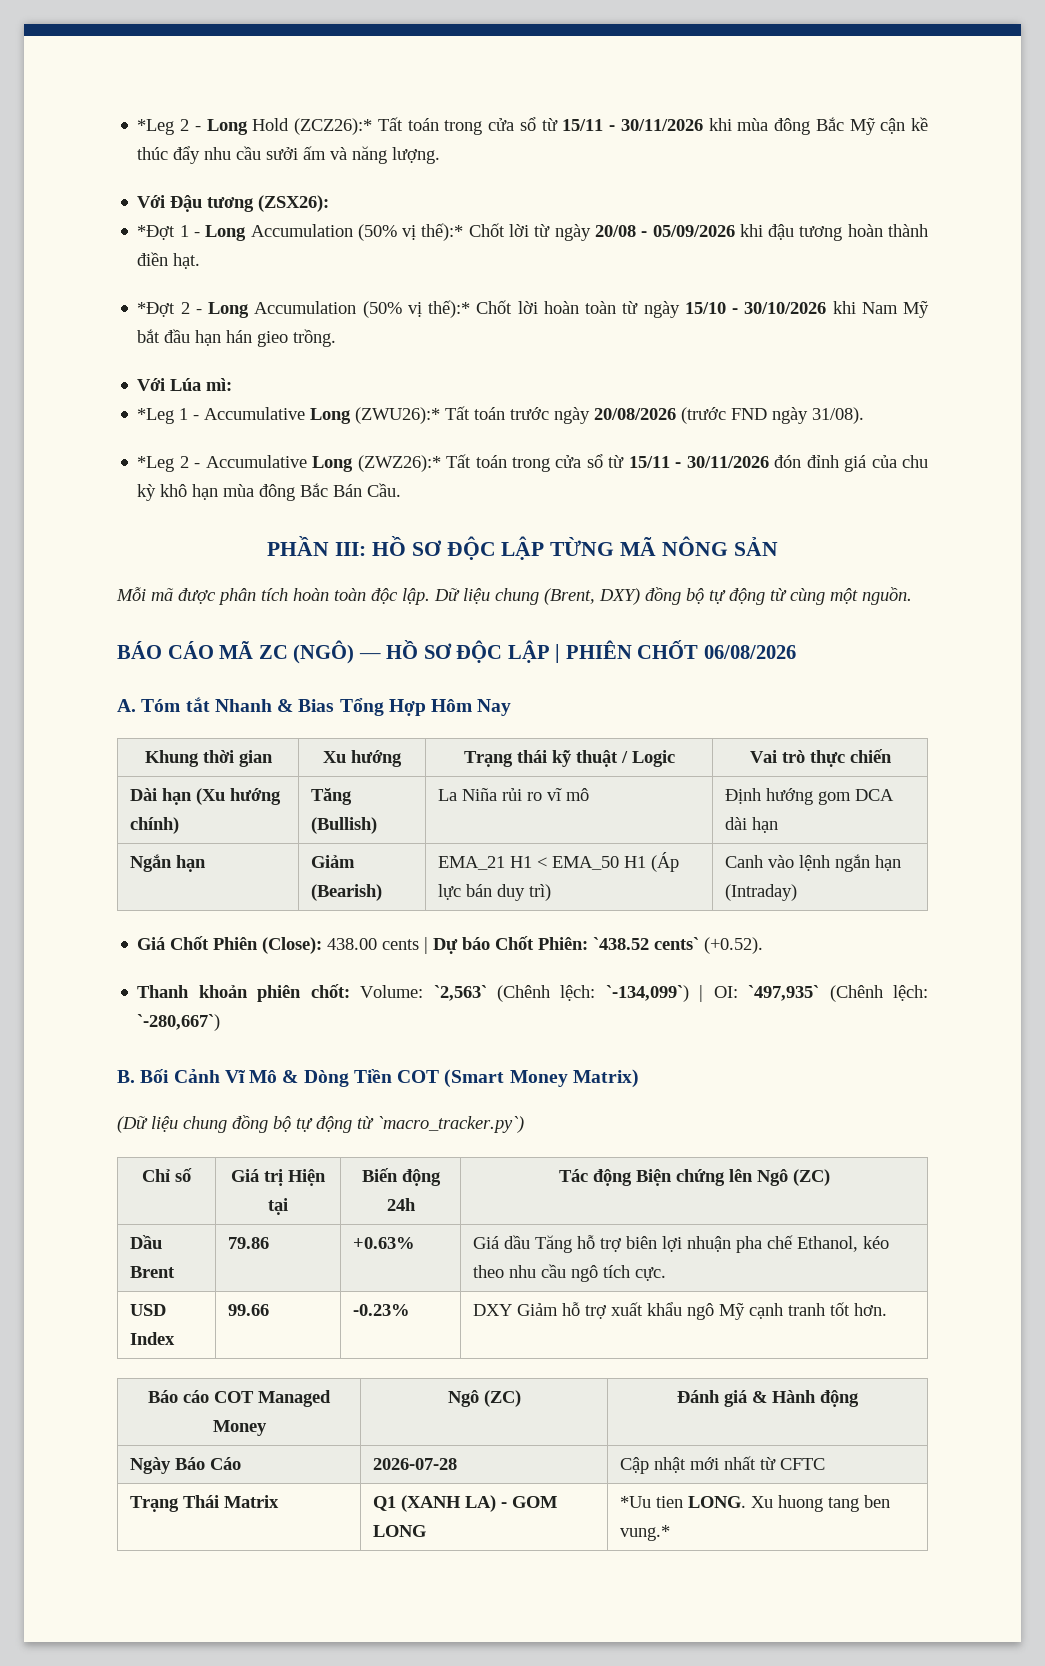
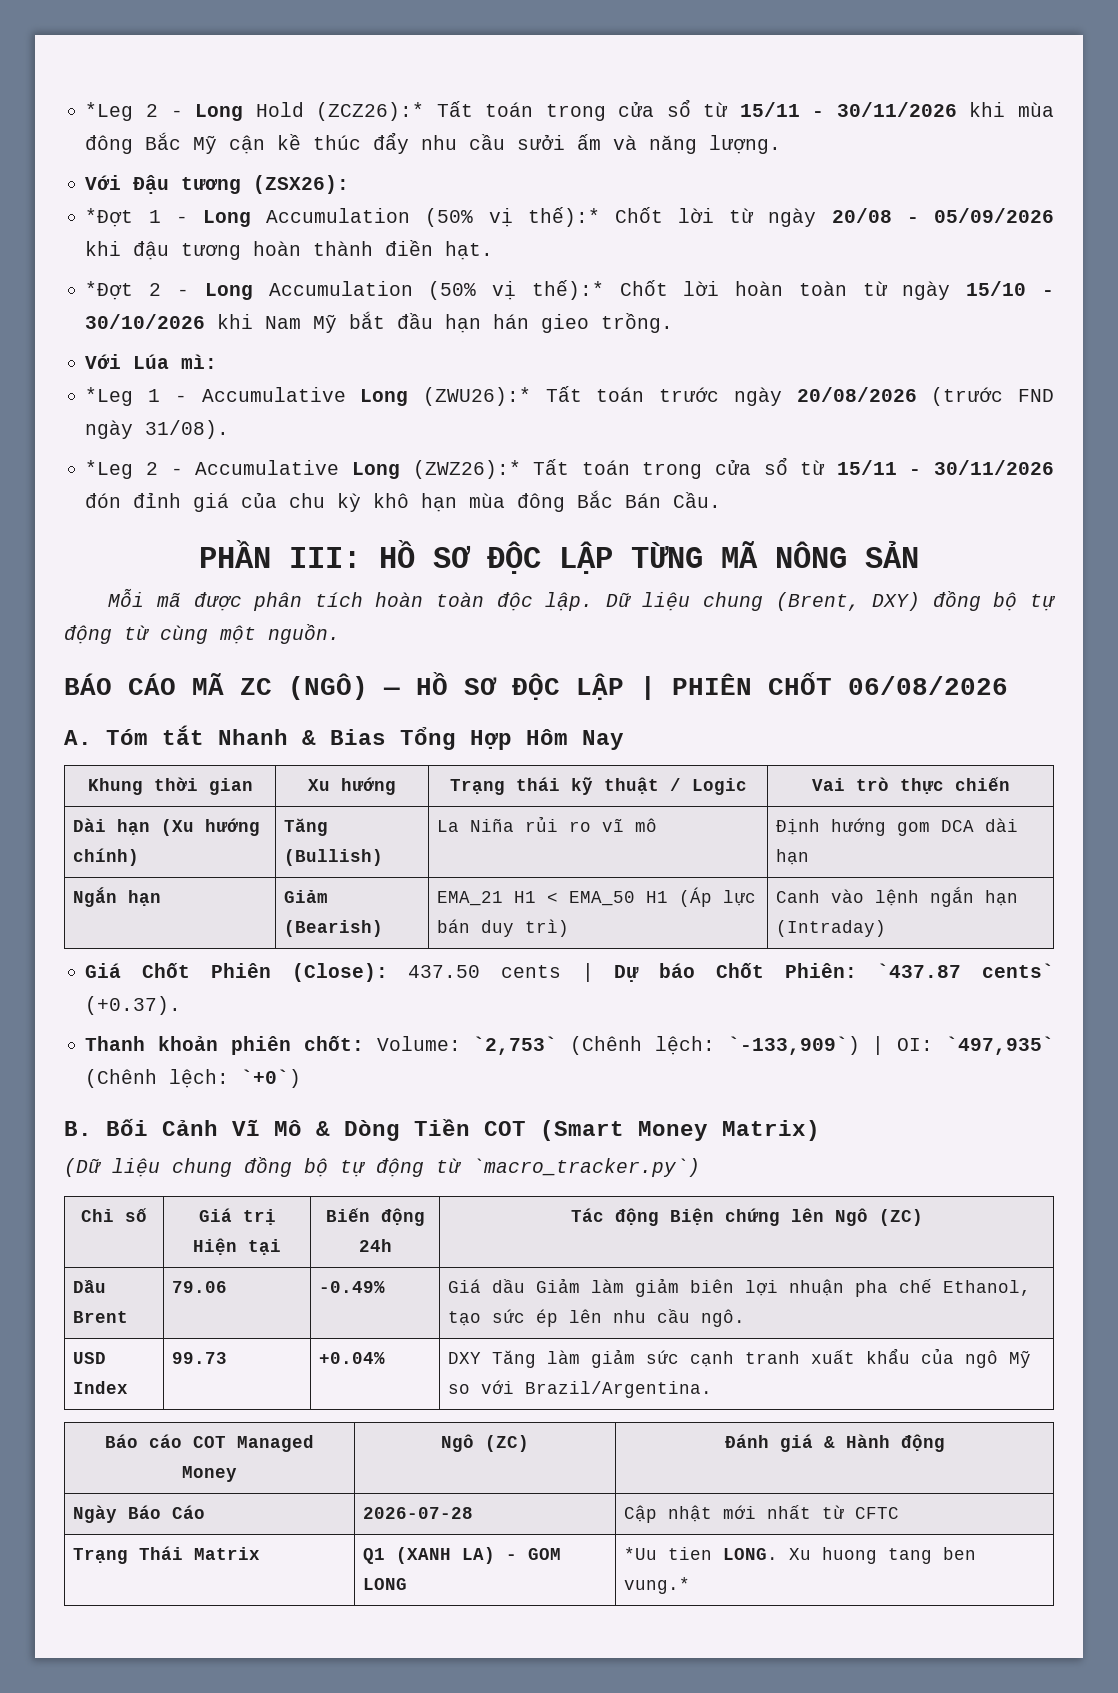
[327,938,378,950] 438.00 -> [408,965,481,978] 437.50
[593,937,764,954] `438.52 cents` (+0.52). -> [877,963,1054,978] [85,996,182,1015] `437.87 cents` (+0.37).
[433,985,689,1002] `2,563` (Chênh lệch: `-134,099`) -> [473,1036,860,1055] `2,753` (Chênh lệch: `-133,909`)
[137,1014,221,1031] `-280,667`) -> [241,1069,302,1088] `+0`)
[227,1237,269,1249] [352,1237,415,1249] 79.86 | +0.63% -> [171,1281,227,1293] [318,1281,385,1293] 79.06 | -0.49%
[534,1235,621,1253] Tăng hỗ trợ -> [535,1278,679,1297] Giảm làm giảm
[862,1236,889,1249] [472,1264,666,1282] kéo theo nhu cầu ngô tích cực. -> [447,1309,745,1327] tạo sức ép lên nhu cầu ngô.
[227,1304,269,1316] [352,1304,410,1316] 99.66 | -0.23% -> [171,1352,227,1364] [318,1352,385,1364] 99.73 | +0.04%
[516,1302,606,1319] Giảm hỗ trợ -> [491,1349,800,1368] Tăng làm giảm sức cạnh tranh
(682, 1309) none -> [920,1348,954,1364] của
[748,1302,887,1319] cạnh tranh tốt hơn. -> [447,1380,712,1398] so với Brazil/Argentina.

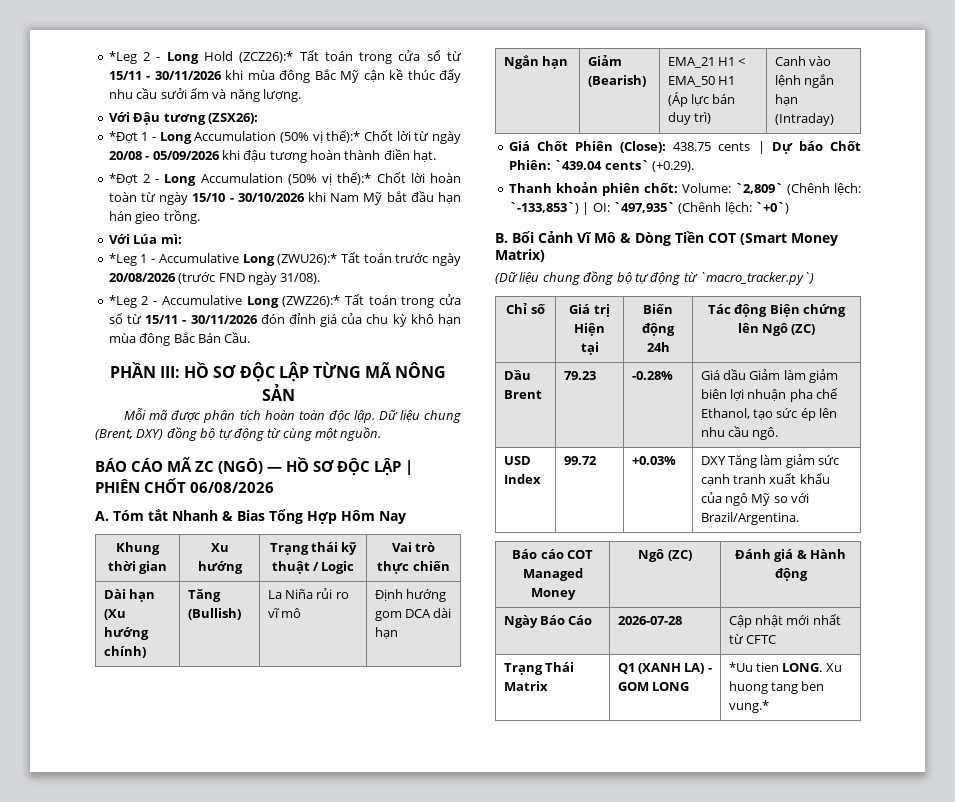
[408,965,481,978] 437.50 -> [673,142,712,151] 438.75
[877,963,1054,978] [85,996,182,1015] `437.87 cents` (+0.37). -> [554,160,694,172] `439.04 cents` (+0.29).
[473,1036,860,1055] `2,753` (Chênh lệch: `-133,909`) -> [734,183,861,195] [508,202,579,214] `2,809` (Chênh lệch: `-133,853`)
[171,1281,227,1293] [318,1281,385,1293] 79.06 | -0.49% -> [563,371,596,380] [631,371,673,380] 79.23 | -0.28%
[171,1352,227,1364] [318,1352,385,1364] 99.73 | +0.04% -> [563,456,597,465] [631,456,676,465] 99.72 | +0.03%

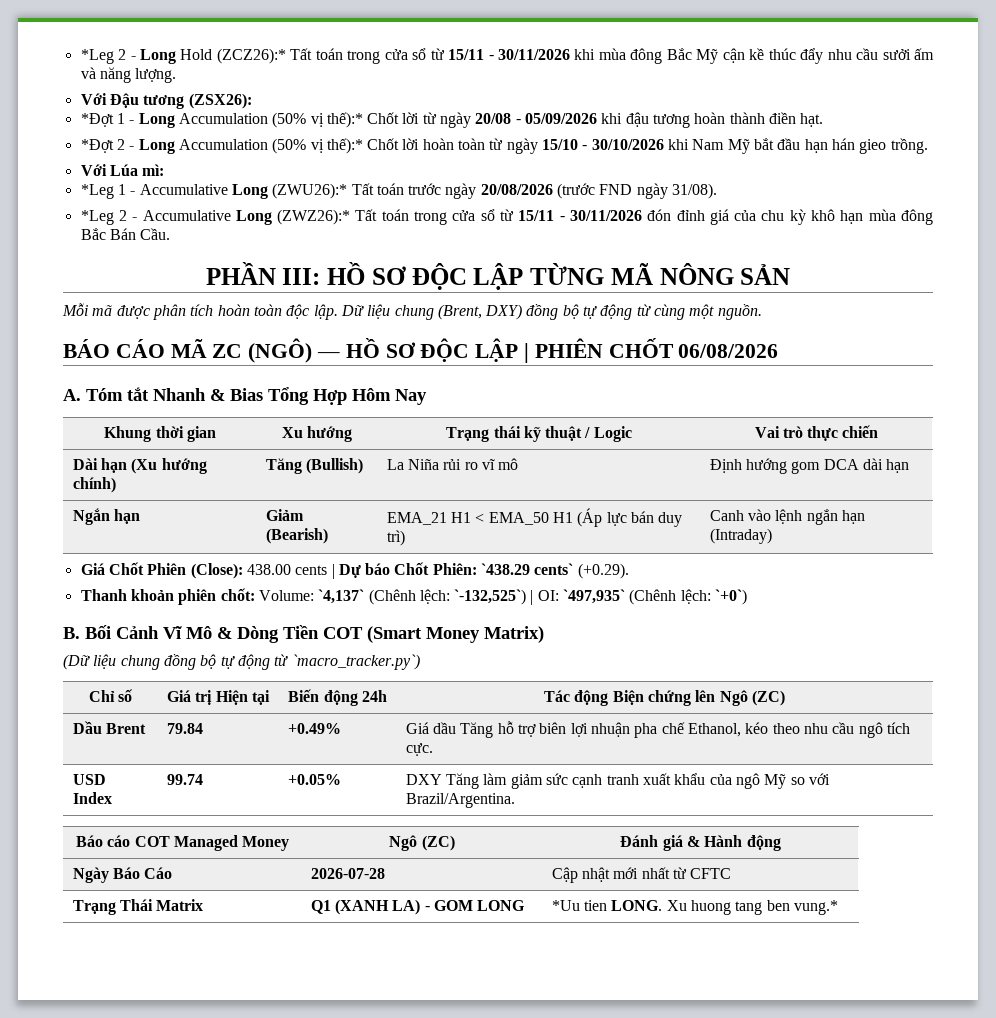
[673,142,712,151] 438.75 -> [246,564,291,575] 438.00
[554,160,603,170] `439.04 -> [481,563,531,575] `438.29
[734,183,861,195] [508,202,579,214] `2,809` (Chênh lệch: `-133,853`) -> [318,589,527,605] `4,137` (Chênh lệch: `-132,525`)
[563,371,596,380] [631,371,673,380] 79.23 | -0.28% -> [166,723,203,734] [287,723,341,734] 79.84 | +0.49%
[749,369,839,383] Giảm làm giảm -> [460,721,537,738] Tăng hỗ trợ
[753,408,838,421] [700,426,779,440] tạo sức ép lên nhu cầu ngô. -> [745,722,910,738] [405,743,433,756] kéo theo nhu cầu ngô tích cực.
[563,456,597,465] [631,456,676,465] 99.72 | +0.03% -> [166,774,203,785] [287,774,341,785] 99.74 | +0.05%

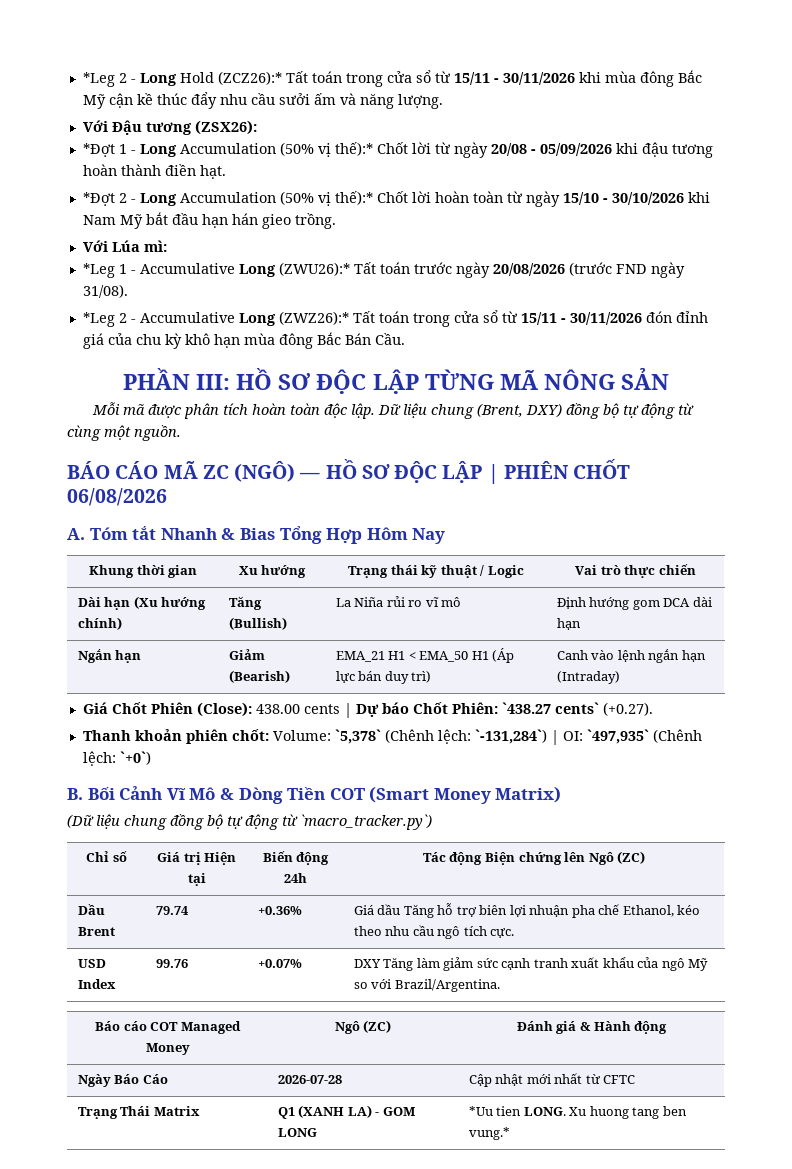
[481,563,629,579] `438.29 cents` (+0.29). -> [501,702,653,716] `438.27 cents` (+0.27).
[318,589,527,605] `4,137` (Chênh lệch: `-132,525`) -> [334,729,547,744] `5,378` (Chênh lệch: `-131,284`)
[166,723,203,734] [287,723,341,734] 79.84 | +0.49% -> [155,906,189,915] [257,906,302,915] 79.74 | +0.36%
[166,774,203,785] [287,774,341,785] 99.74 | +0.05% -> [155,959,188,968] [257,959,302,968] 99.76 | +0.07%

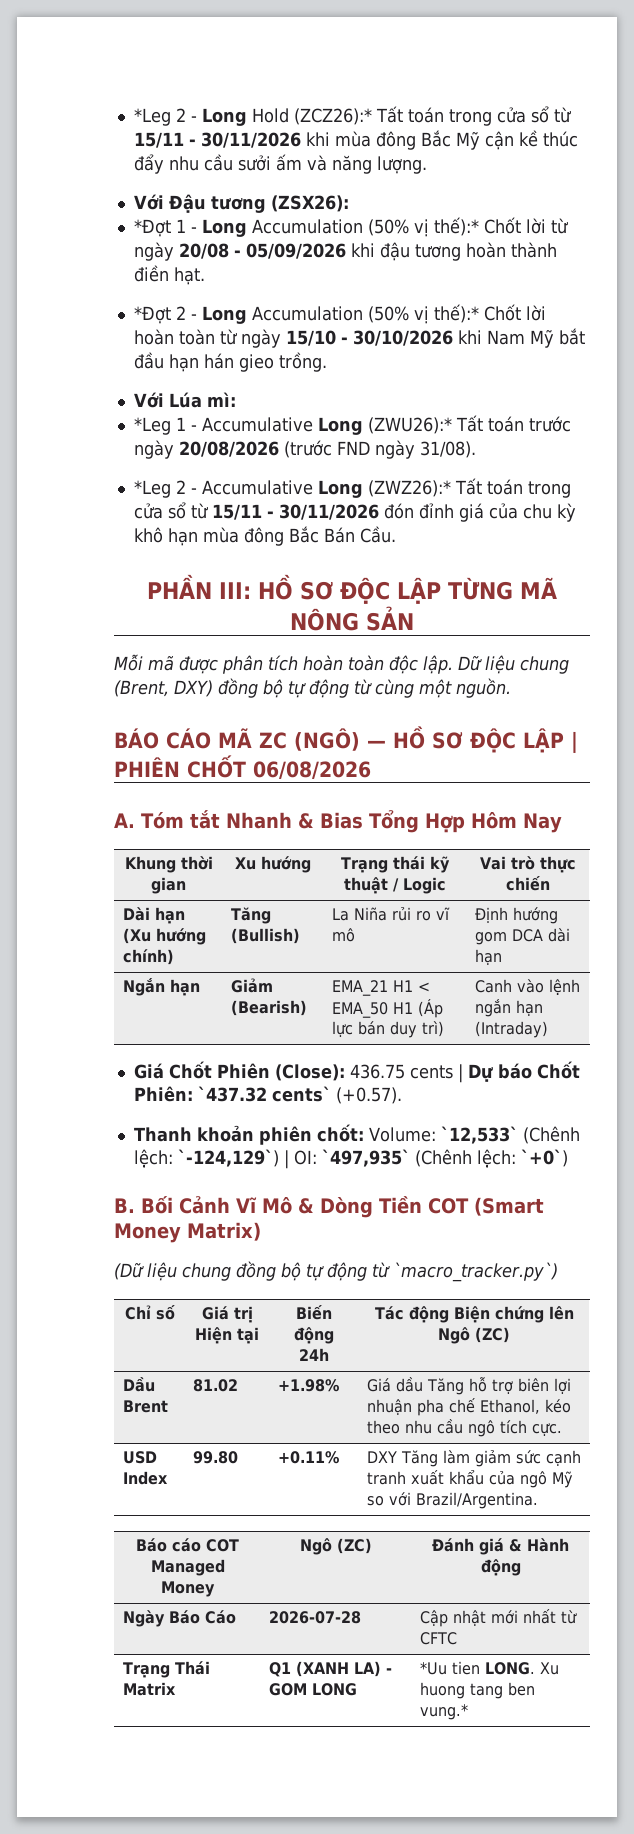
[255,704,300,714] 438.00 -> [349,1064,405,1079] 436.75
[501,702,653,716] `438.27 cents` (+0.27). -> [197,1086,402,1104] `437.32 cents` (+0.57).
[334,729,547,744] `5,378` (Chênh lệch: `-131,284`) -> [440,1126,580,1144] [133,1149,279,1168] `12,533` (Chênh lệch: `-124,129`)
[155,906,189,915] [257,906,302,915] 79.74 | +0.36% -> [192,1379,238,1392] [277,1379,339,1392] 81.02 | +1.98%
[155,959,188,968] [257,959,302,968] 99.76 | +0.07% -> [192,1451,238,1464] [277,1451,339,1464] 99.80 | +0.11%

